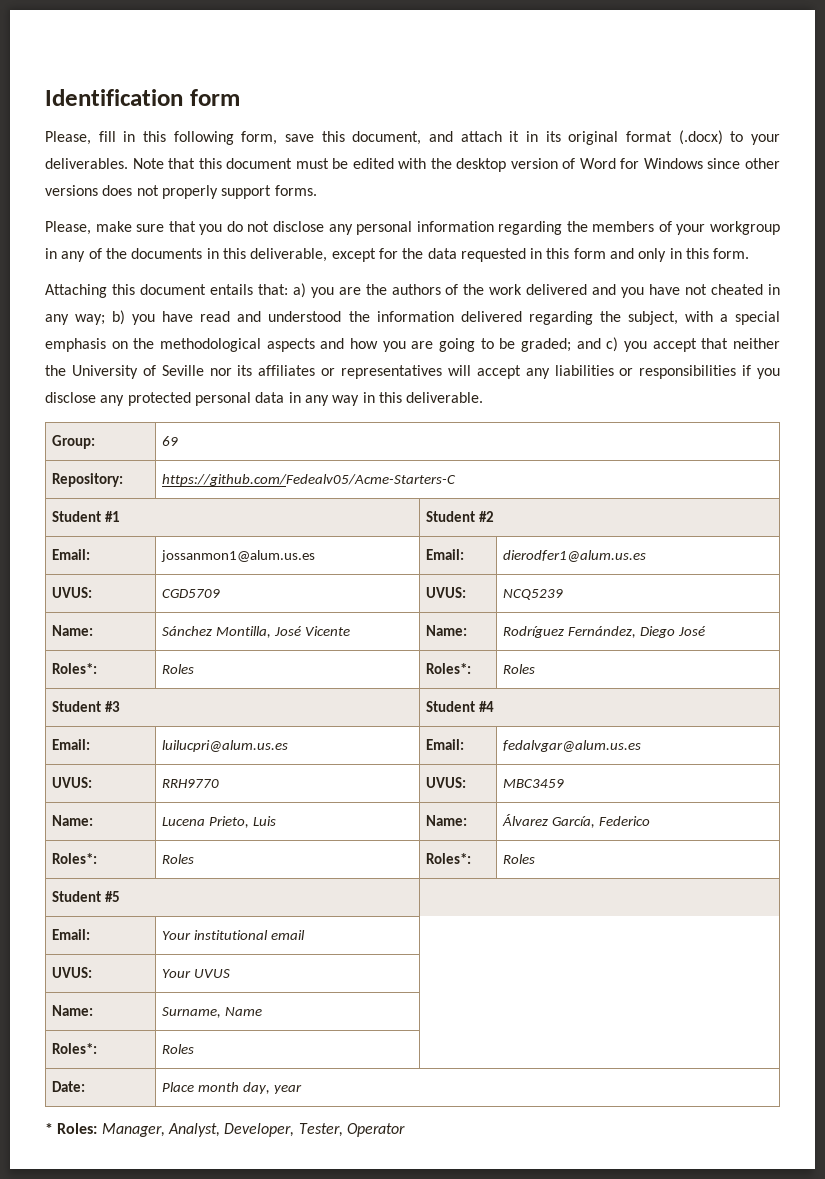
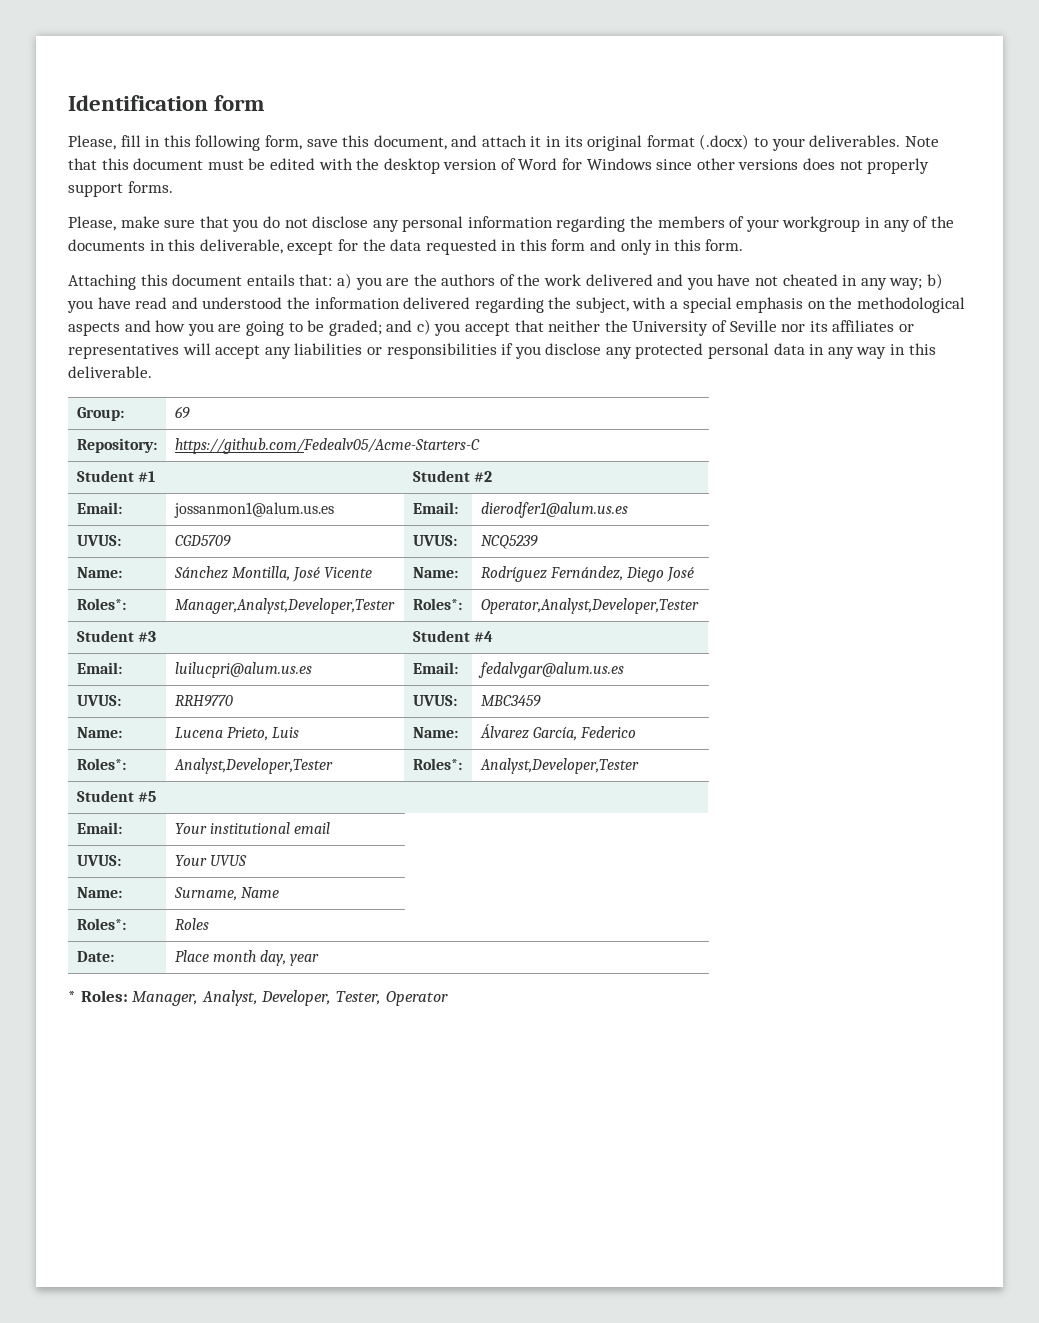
[161,664,194,674] [425,663,471,674] [502,664,535,674] Roles | Roles*: | Roles -> [174,598,395,614] [412,598,462,610] [480,598,699,614] Manager,Analyst,Developer,Tester | Roles*: | Operator,Analyst,Developer,Tester
[161,854,194,864] [425,853,471,864] [502,854,535,864] Roles | Roles*: | Roles -> [173,758,333,774] [412,758,462,770] [479,758,639,774] Analyst,Developer,Tester | Roles*: | Analyst,Developer,Tester

